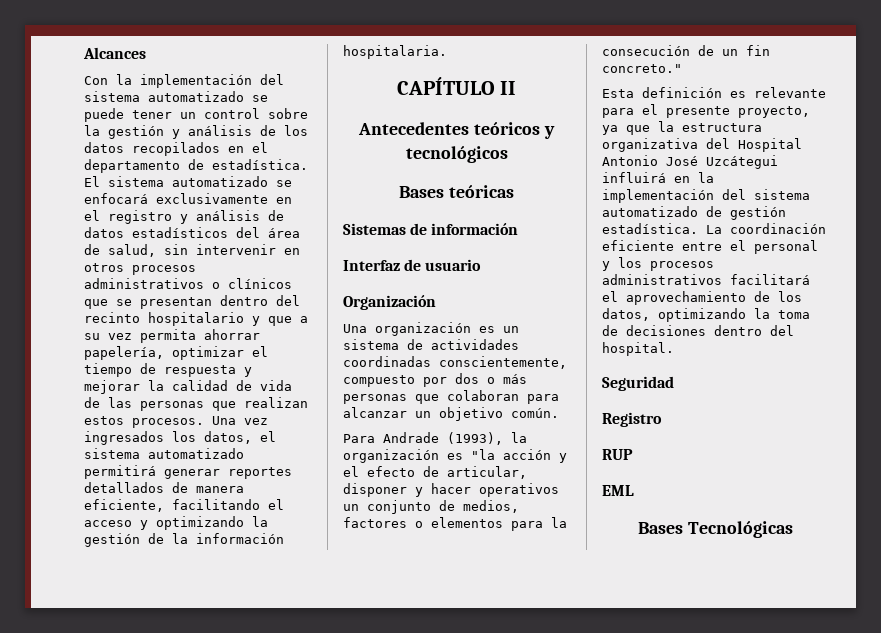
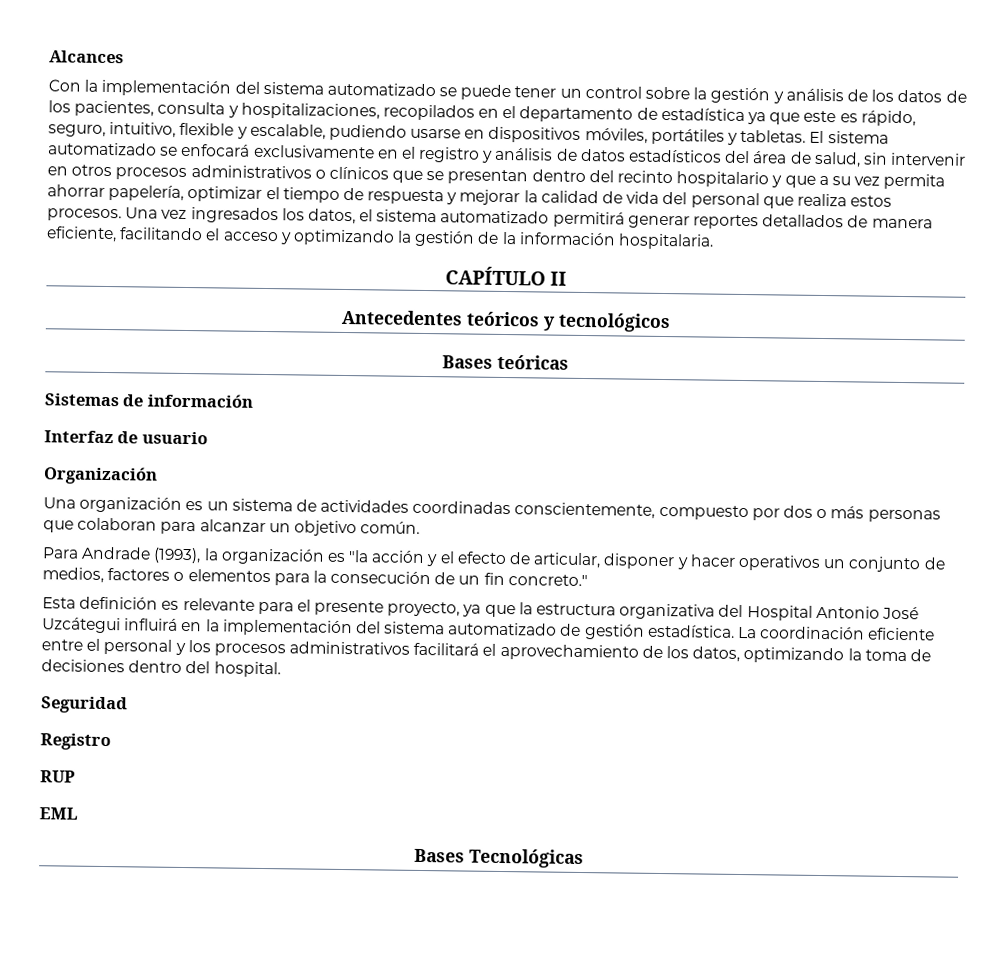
(124, 147) none -> [945,90,967,103] [48,100,380,120] de los pacientes, consulta y hospitalizaciones,
[212,159,308,170] estadística. -> [660,107,916,127] [48,122,807,145] estadística ya que este es rápido, seguro, intuitivo, flexible y escalable, pudiendo usarse en dispositivos móviles, portátiles y tabletas.
[84,397,308,411] de las personas que realizan -> [662,191,847,209] del personal que realiza

